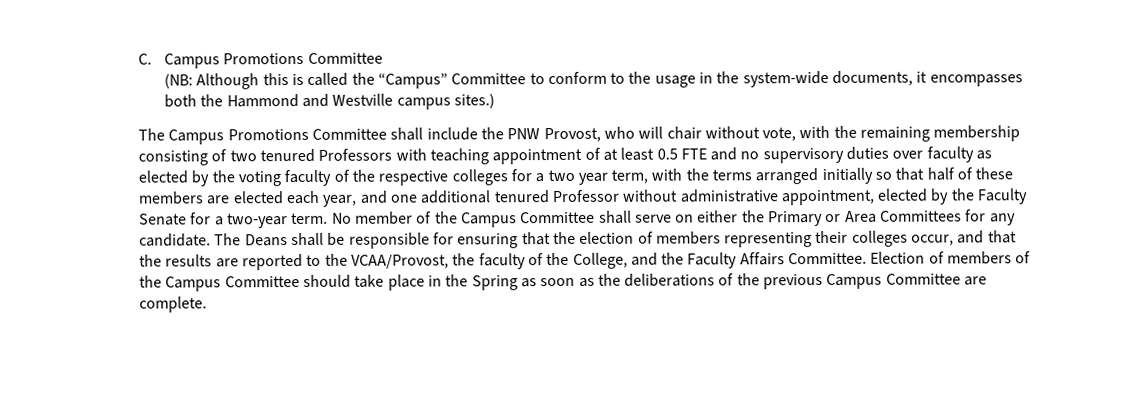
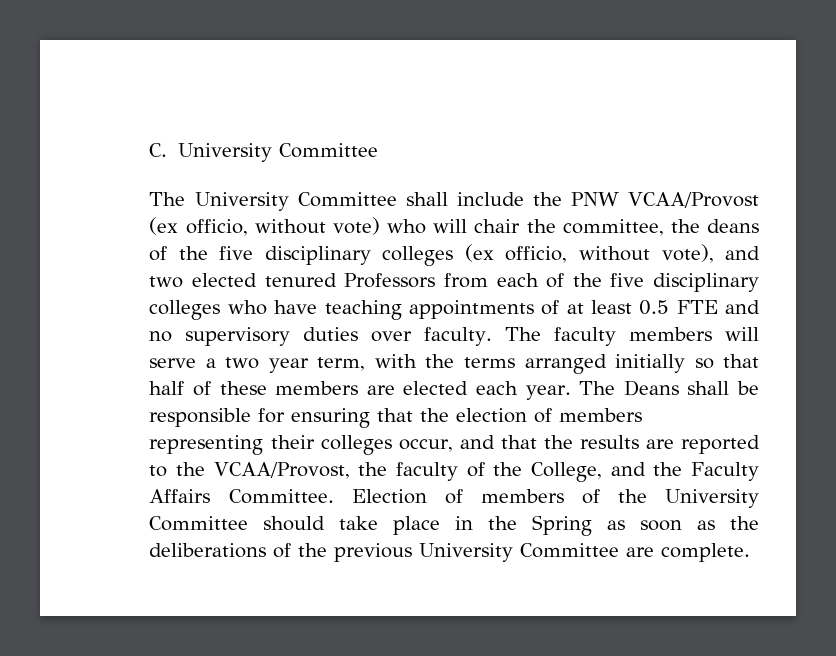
[163,52,383,69] [163,70,1023,90] [163,93,495,110] [137,128,309,145] Campus Promotions Committee // (NB: Although this is called the “Campus” Committee to conform to the usage in the system-wide documents, it encompasses both the Hammond and Westville campus sites.) // The Campus Promotions -> [177,143,378,162] [149,192,289,211] University Committee // The University
[543,125,1021,143] [137,148,583,166] Provost, who will chair without vote, with the remaining membership consisting of two tenured Professors with teaching appointment -> [628,192,759,208] [149,217,760,236] [149,244,760,266] [149,273,759,292] [149,300,534,320] VCAA/Provost (ex officio, without vote) who will chair the committee, the deans of the five disciplinary colleges (ex officio, without vote), and two elected tenured Professors from each of the five disciplinary colleges who have teaching appointments
[926,146,993,163] [137,169,532,187] faculty as elected by the voting faculty of the respective colleges for -> [424,327,759,346] [149,358,197,368] faculty. The faculty members will serve
[322,188,1029,207] [138,209,1016,229] [138,233,211,247] year, and one additional tenured Professor without administrative appointment, elected by the Faculty Senate for a two-year term. No member of the Campus Committee shall serve on either the Primary or Area Committees for any candidate. -> [525,385,571,400] year.
[165,276,222,292] Campus -> [665,489,759,508] University
[826,273,883,289] Campus -> [419,543,514,562] University

